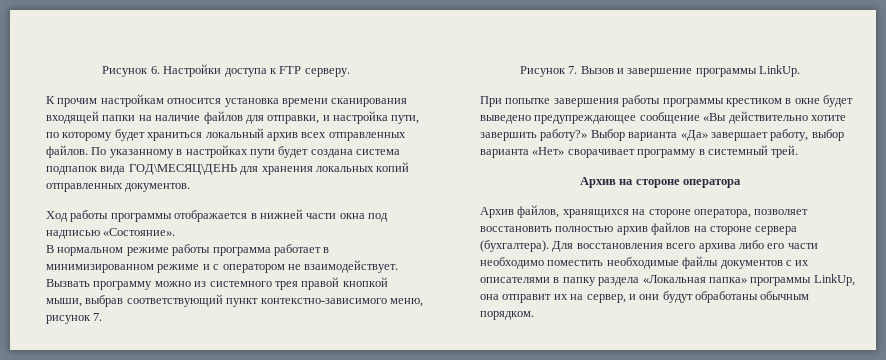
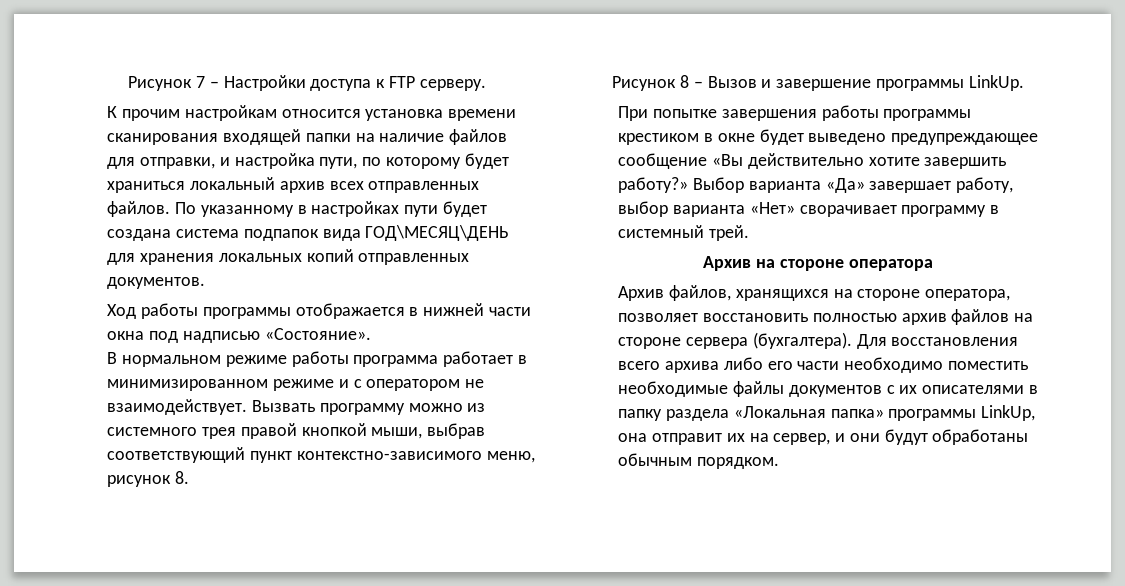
[102,66,160,77] Рисунок 6. -> [128,76,219,91] Рисунок 7 –
[93,313,103,321] [519,66,578,77] 7. // Рисунок 7. -> [175,471,190,484] [612,75,703,91] 8. // Рисунок 8 –

